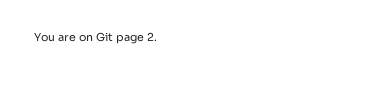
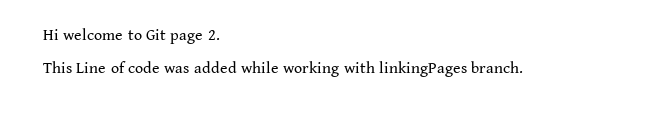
[34,32,93,42] You are on -> [43,28,142,40] Hi welcome to
(157, 36) none -> [43,61,524,77] // This Line of code was added while working with linkingPages branch.

